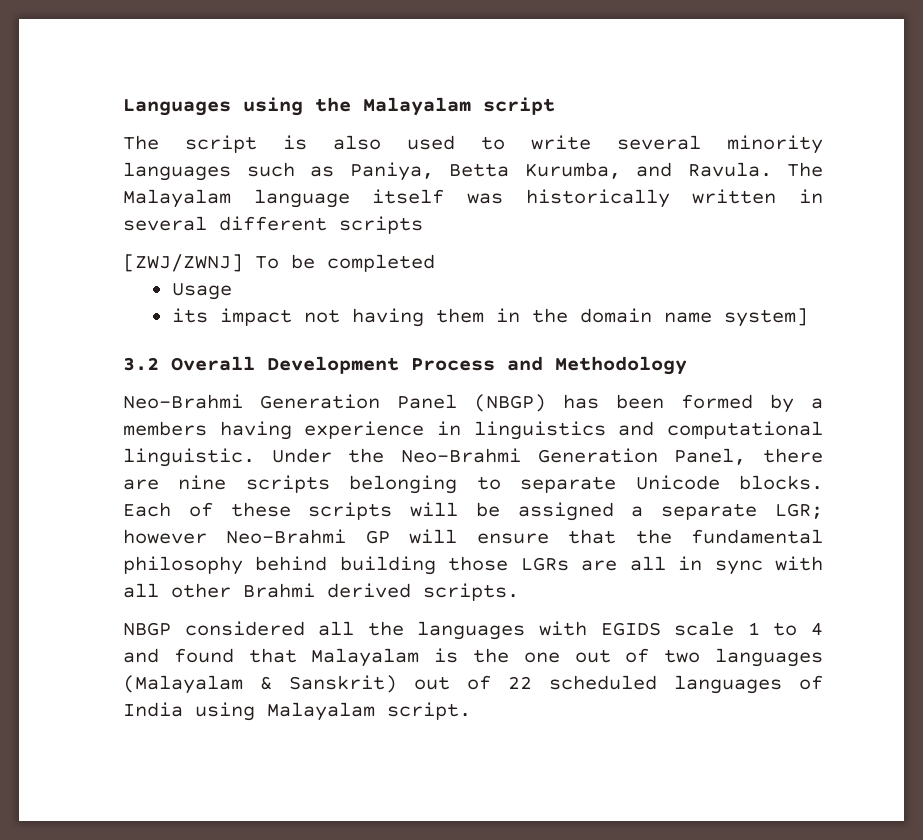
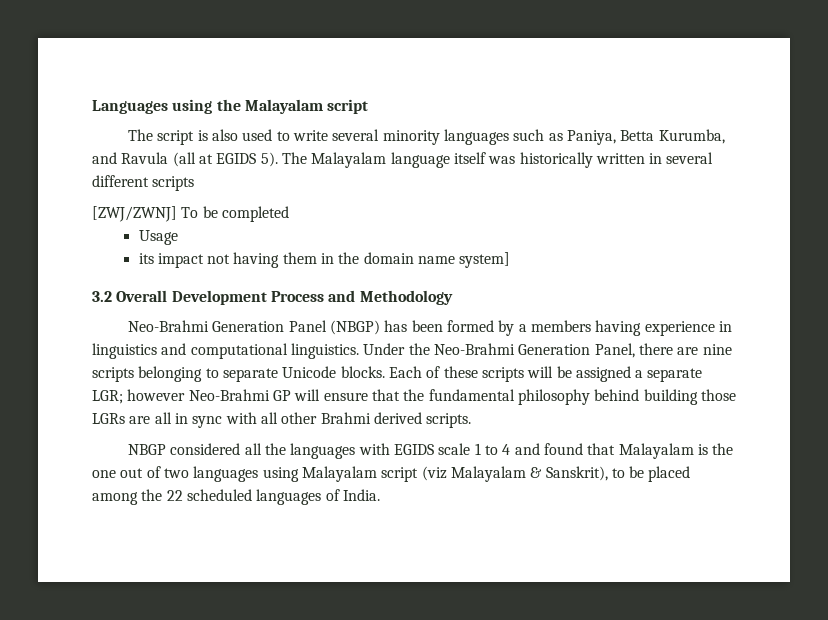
[687,162,772,177] Ravula. -> [121,152,278,167] Ravula (all at EGIDS 5).
[123,448,255,467] linguistic. -> [290,343,359,359] linguistics.
[123,675,823,694] [123,702,471,721] (Malayalam & Sanskrit) out of 22 scheduled languages of India using Malayalam script. -> [262,466,691,482] [92,489,380,505] using Malayalam script (viz Malayalam & Sanskrit), to be placed among the 22 scheduled languages of India.

